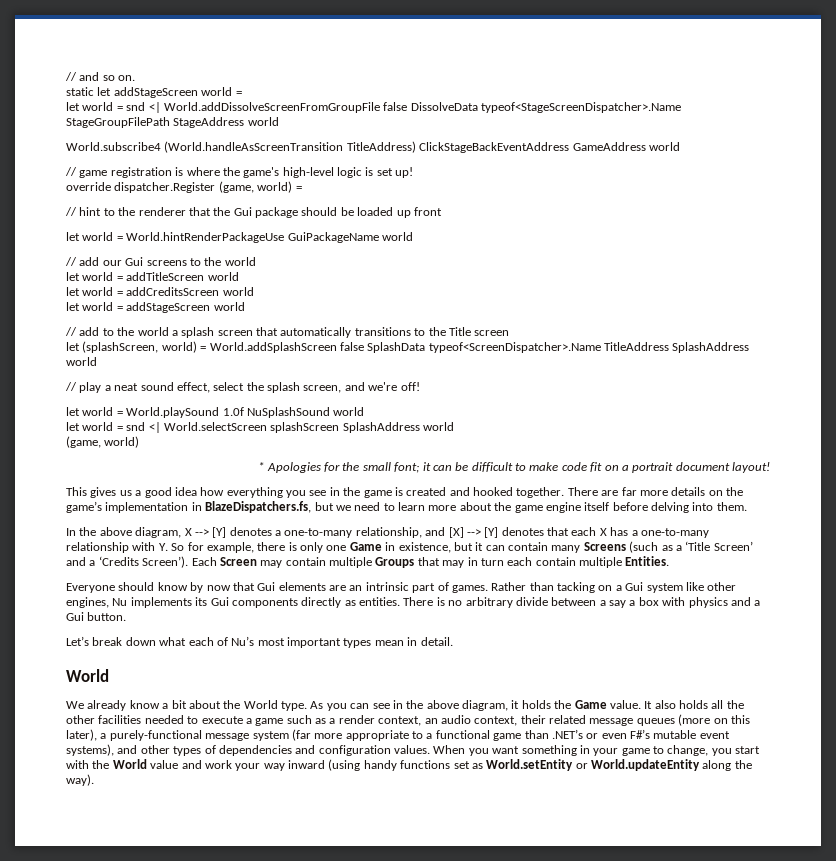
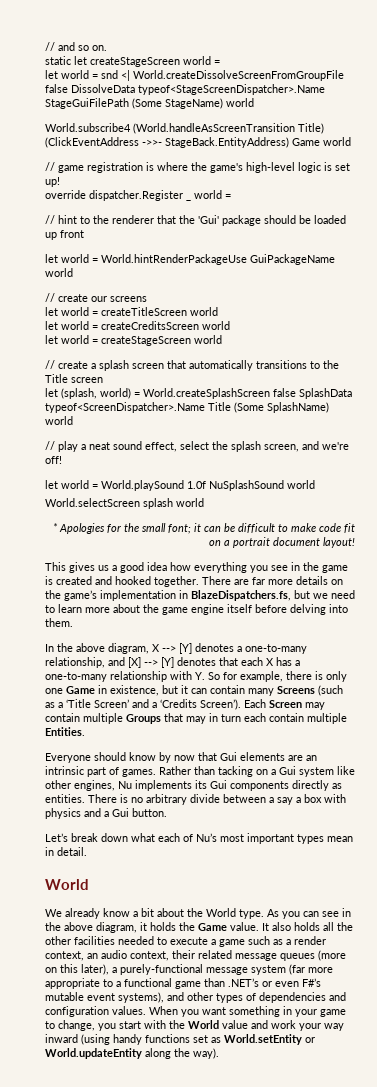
[113,87,198,98] addStageScreen -> [90,57,180,67] createStageScreen
[163,102,380,113] World.addDissolveScreenFromGroupFile -> [133,70,344,81] World.createDissolveScreenFromGroupFile
[66,117,245,128] StageGroupFilePath StageAddress -> [45,98,223,109] StageGuiFilePath (Some StageName)
[346,141,646,153] TitleAddress) ClickStageBackEventAddress GameAddress -> [298,123,324,134] [45,137,320,148] Title) (ClickEventAddress ->>- StageBack.EntityAddress) Game
[218,181,293,193] (game, world) -> [186,199,191,201] [194,190,222,199] _ world
[233,207,252,216] Gui -> [198,215,219,224] 'Gui'
[79,257,256,266] [66,272,239,281] [66,287,254,296] [66,302,245,313] [65,327,169,336] add our Gui screens to the world // let world = addTitleScreen world // let world = addCreditsScreen world // let world = addStageScreen world // // add to the world -> [58,294,147,302] [45,307,218,316] [45,321,230,330] [45,335,222,346] [45,360,88,369] create our screens // let world = createTitleScreen world // let world = createCreditsScreen world // let world = createStageScreen world // // create
[82,341,337,353] (splashScreen, world) = World.addSplashScreen -> [61,388,270,399] (splash, world) = World.createSplashScreen
[604,342,750,353] TitleAddress SplashAddress -> [208,402,329,413] Title (Some SplashName)
[66,422,454,433] [66,436,140,448] let world = snd <| World.selectScreen splashScreen SplashAddress world // (game, world) -> [45,498,204,509] World.selectScreen splash world

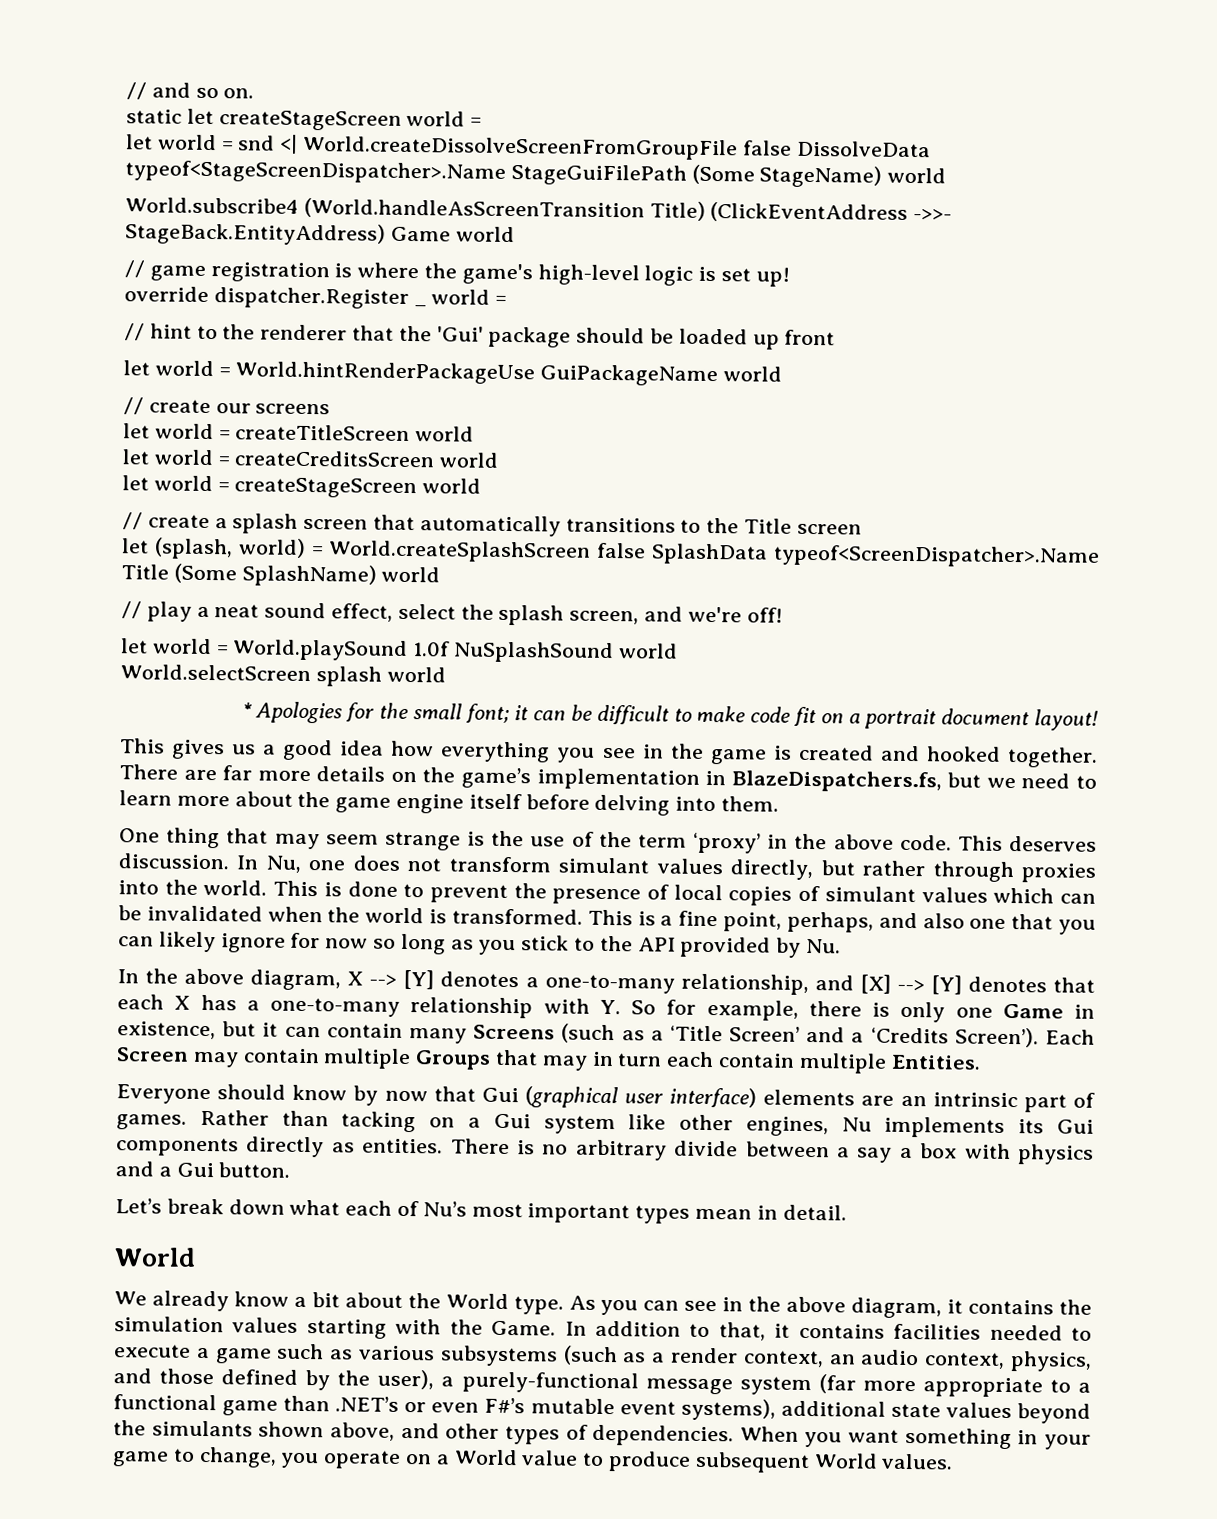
(73, 622) none -> [119,827,1097,854] [118,853,1096,883] [118,879,1097,906] [118,905,1097,935] [118,931,842,958] // One thing that may seem strange is the use of the term ‘proxy’ in the above code. This deserves discussion. In Nu, one does not transform simulant values directly, but rather through proxies into the world. This is done to prevent the presence of local copies of simulant values which can be invalidated when the world is transformed. This is a fine point, perhaps, and also one that you can likely ignore for now so long as you stick to the API provided by Nu.
(237, 756) none -> [524,1086,758,1109] (graphical user interface)
[150,922,353,931] [45,936,71,945] holds the Game value. It also holds all the other -> [968,1299,1092,1315] [114,1316,885,1341] contains the simulation values starting with the Game. In addition to that, it contains
(283, 942) none -> [359,1345,647,1367] various subsystems (such as
[172,950,346,961] [45,964,109,975] their related message queues (more on this later), -> [1009,1351,1092,1372] [113,1368,435,1391] physics, and those defined by the user),
[167,992,346,1003] [45,1006,146,1017] and other types of dependencies and configuration values. -> [780,1400,1092,1424] [113,1420,735,1447] additional state values beyond the simulants shown above, and other types of dependencies.
[119,1020,344,1031] [45,1034,315,1045] [45,1048,219,1059] start with the World value and work your way inward (using handy functions set as World.setEntity or World.updateEntity along the way). -> [323,1449,954,1474] operate on a World value to produce subsequent World values.

